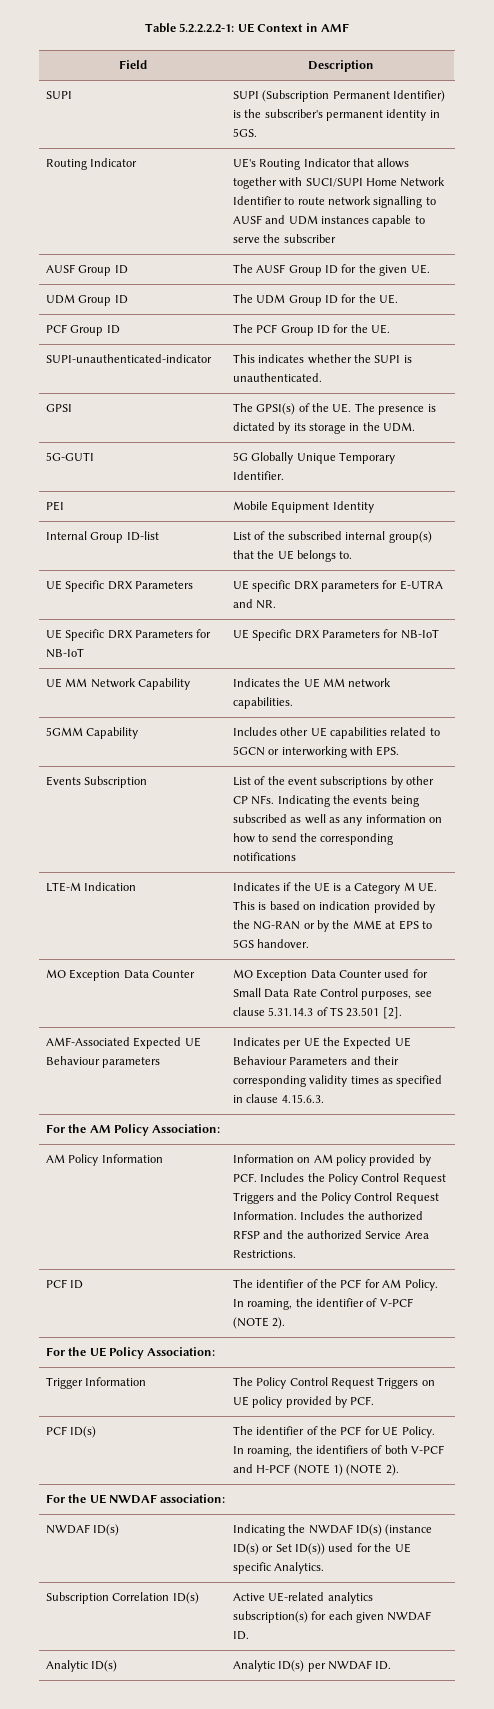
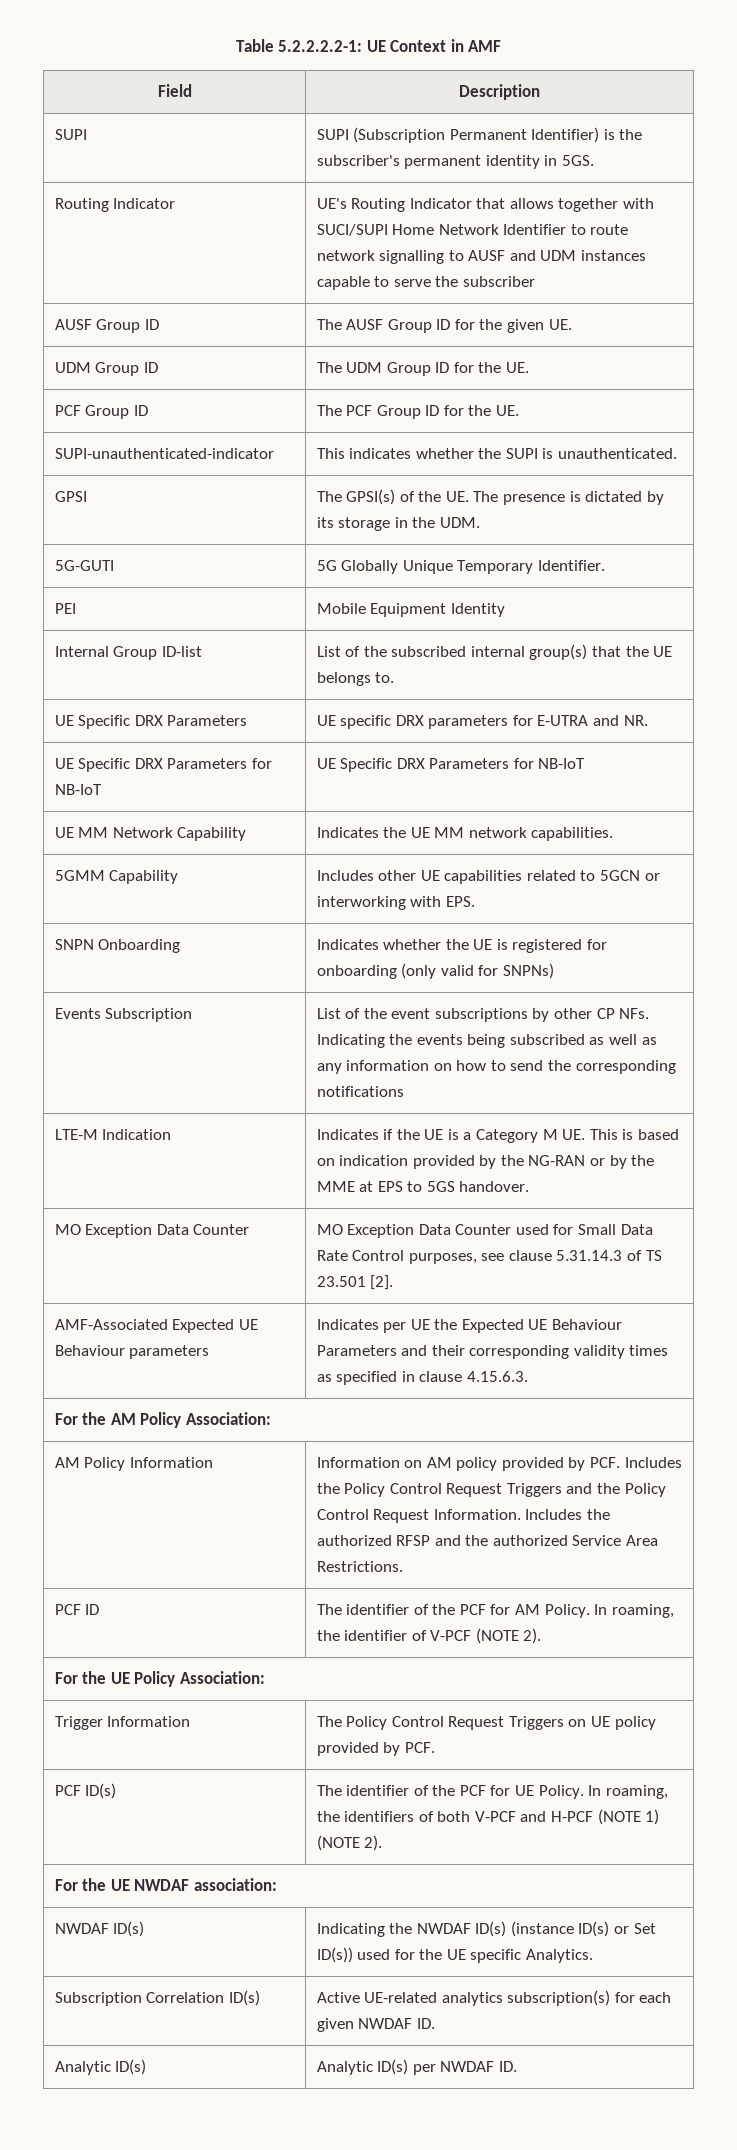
(400, 751) none -> [54,939,181,953] [316,939,608,953] [316,963,554,979] // SNPN Onboarding | Indicates whether the UE is registered for onboarding (only valid for SNPNs)

